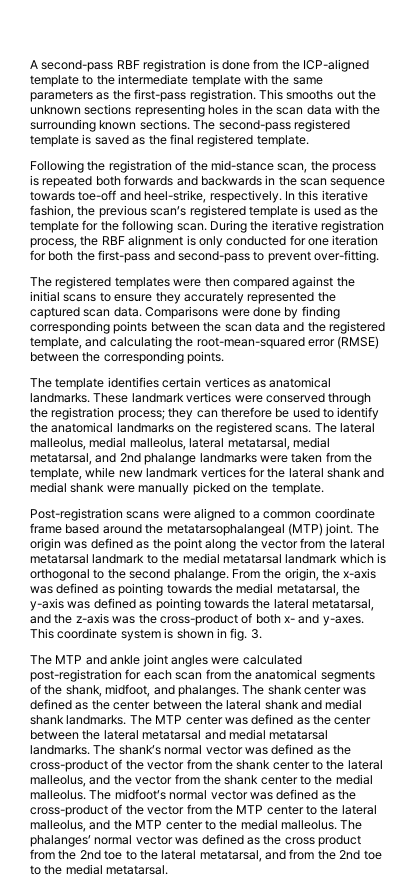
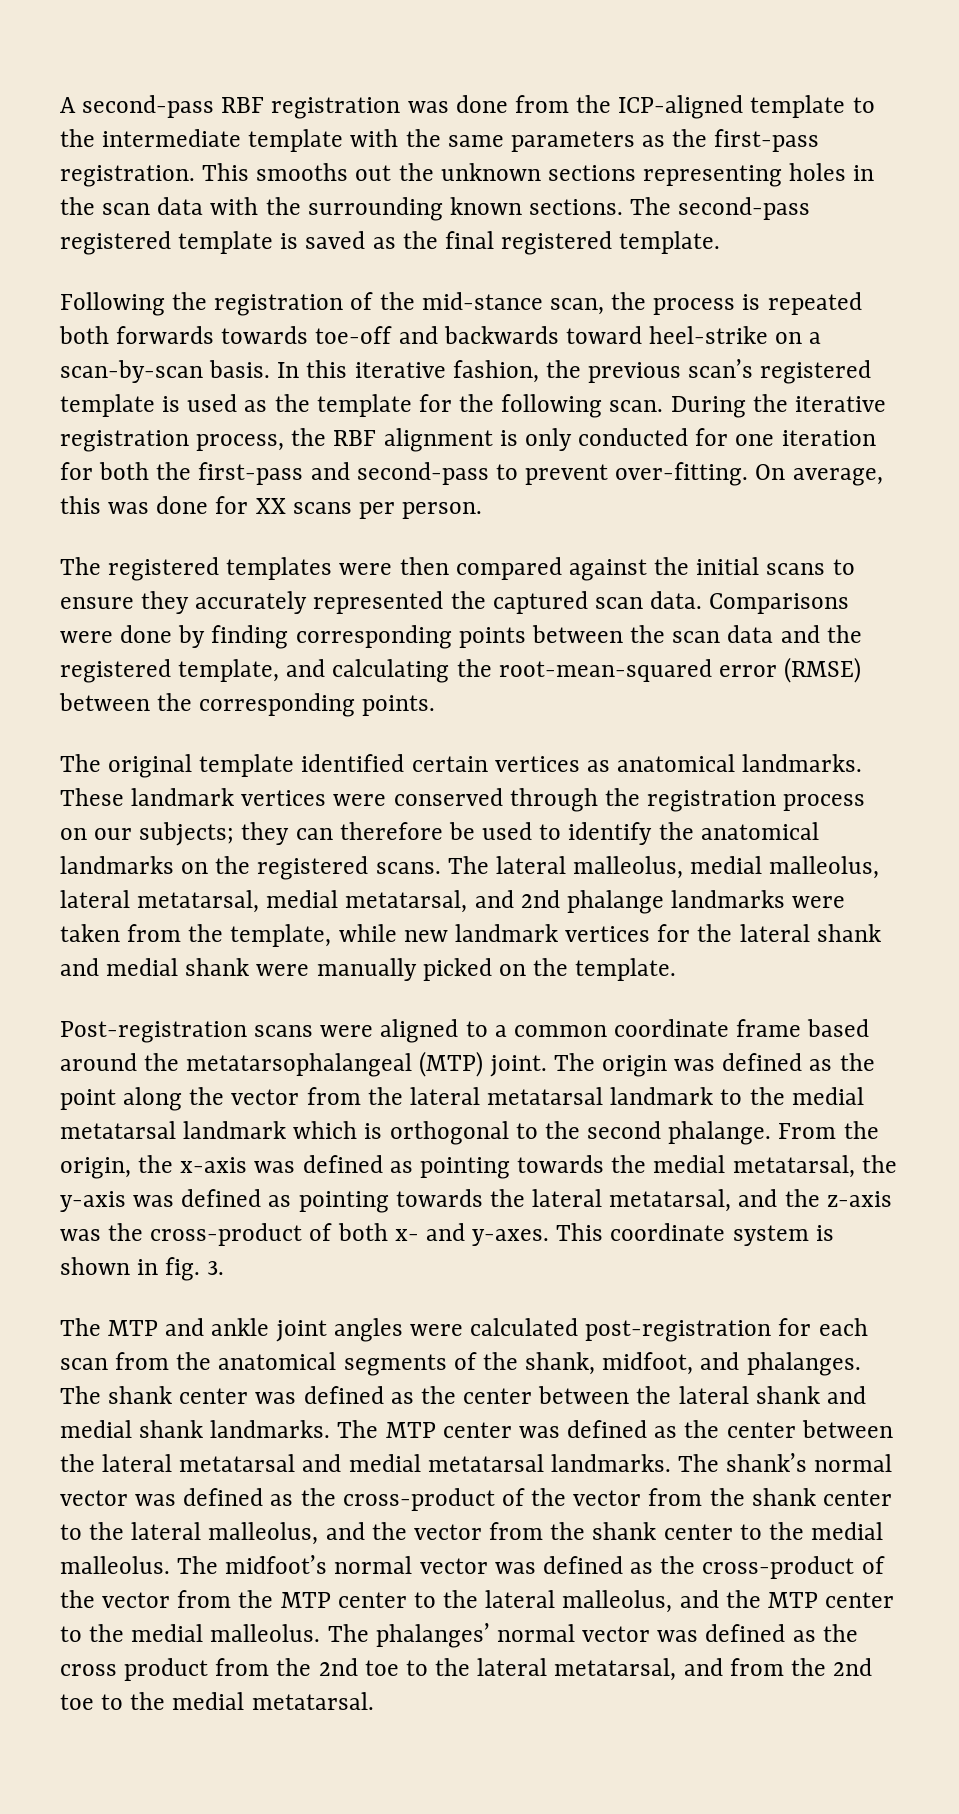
[209,59,219,70] is -> [407,101,449,113] was
[176,175,386,188] [30,190,282,203] and backwards in the scan sequence towards toe-off and heel-strike, respectively. -> [221,326,822,344] [60,360,271,383] towards toe-off and backwards toward heel-strike on a scan-by-scan basis.
(379, 256) none -> [755,464,883,486] [60,496,483,519] On average, this was done for XX scans per person.
[55,377,159,390] template identifies -> [108,754,405,778] original template identified
[117,410,165,420] process; -> [783,794,866,811] [60,822,235,846] process on our subjects;

